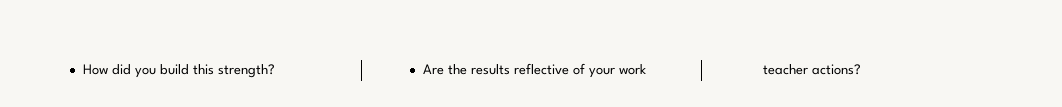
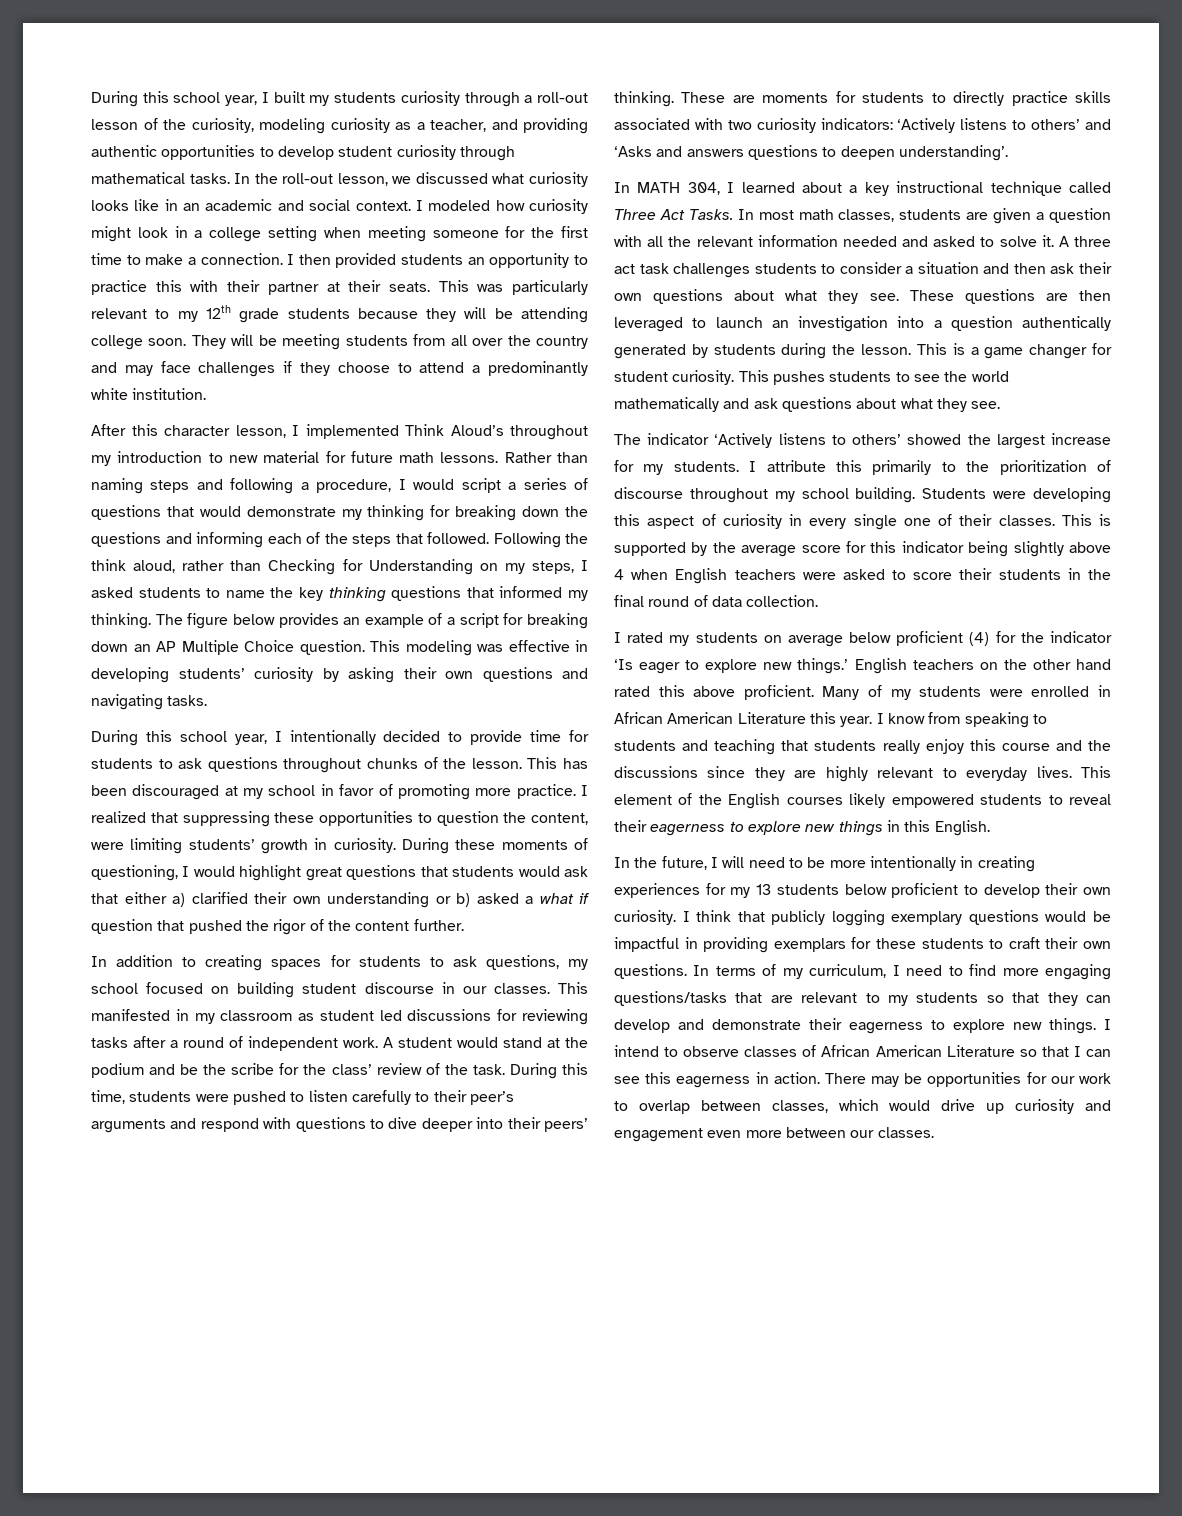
[82,64,275,78] [422,63,861,78] How did you build this strength? // Are the results reflective of your work teacher actions? -> [91,91,588,107] [91,118,588,134] [91,145,515,161] [91,172,588,187] [91,199,588,214] [91,226,588,242] [91,253,588,268] [91,280,588,295] [91,305,588,323] [91,334,588,350] [91,361,589,377] [91,388,207,400] [91,424,588,440] [91,451,588,466] [91,478,588,494] [91,505,589,521] [91,532,588,548] [91,559,589,575] [91,586,588,602] [91,613,588,629] [91,640,588,656] [91,667,588,683] [91,694,208,710] [91,730,589,746] [91,757,589,773] [91,784,589,800] [91,811,588,827] [91,838,588,854] [91,865,589,881] [91,892,589,908] [91,919,464,935] [91,955,589,971] [91,982,588,998] [91,1009,588,1025] [91,1036,588,1051] [91,1063,588,1079] [91,1090,514,1105] [91,1117,588,1133] [614,91,1111,107] [614,118,1111,133] [614,145,1008,161] [614,181,1111,196] [614,208,1111,224] [614,235,1111,247] [614,262,1112,278] [614,289,1111,304] [614,316,1111,332] [614,343,1112,359] [614,370,1009,385] [614,397,1001,412] [614,433,1111,449] [614,460,1111,475] [614,487,1111,503] [614,514,1111,530] [614,541,1111,557] [614,568,1111,584] [614,595,819,607] [614,631,1112,647] [614,658,1111,674] [614,685,1111,700] [614,712,1047,728] [614,739,1111,755] [614,766,1111,782] [614,793,1111,809] [614,820,990,836] [614,856,1035,872] [614,883,1111,898] [614,910,1111,926] [614,937,1111,953] [614,964,1111,980] [614,991,1111,1006] [614,1018,1111,1034] [614,1045,1111,1057] [614,1072,1111,1088] [614,1099,1111,1114] [614,1127,934,1142] During this school year, I built my students curiosity through a roll-out lesson of the curiosity, modeling curiosity as a teacher, and providing authentic opportunities to develop student curiosity through mathematical tasks. In the roll-out lesson, we discussed what curiosity looks like in an academic and social context. I modeled how curiosity might look in a college setting when meeting someone for the first time to make a connection. I then provided students an opportunity to practice this with their partner at their seats. This was particularly relevant to my 12th grade students because they will be attending college soon. They will be meeting students from all over the country and may face challenges if they choose to attend a predominantly white institution. // After this character lesson, I implemented Think Aloud’s throughout my introduction to new material for future math lessons. Rather than naming steps and following a procedure, I would script a series of questions that would demonstrate my thinking for breaking down the questions and informing each of the steps that followed. Following the think aloud, rather than Checking for Understanding on my steps, I asked students to name the key thinking questions that informed my thinking. The figure below provides an example of a script for breaking down an AP Multiple Choice question. This modeling was effective in developing students’ curiosity by asking their own questions and navigating tasks. // During this school year, I intentionally decided to provide time for students to ask questions throughout chunks of the lesson. This has been discouraged at my school in favor of promoting more practice. I realized that suppressing these opportunities to question the content, were limiting students’ growth in curiosity. During these moments of questioning, I would highlight great questions that students would ask that either a) clarified their own understanding or b) asked a what if question that pushed the rigor of the content further. // In addition to creating spaces for students to ask questions, my school focused on building student discourse in our classes. This manifested in my classroom as student led discussions for reviewing tasks after a round of independent work. A student would stand at the podium and be the scribe for the class’ review of the task. During this time, students were pushed to listen carefully to their peer’s arguments and respond with questions to dive deeper into their peers’ thinking. These are moments for students to directly practice skills associated with two curiosity indicators: ‘Actively listens to others’ and ‘Asks and answers questions to deepen understanding’. // In MATH 304, I learned about a key instructional technique called Three Act Tasks. In most math classes, students are given a question with all the relevant information needed and asked to solve it. A three act task challenges students to consider a situation and then ask their own questions about what they see. These questions are then leveraged to launch an investigation into a question authentically generated by students during the lesson. This is a game changer for student curiosity. This pushes students to see the world mathematically and ask questions about what they see. // The indicator ‘Actively listens to others’ showed the largest increase for my students. I attribute this primarily to the prioritization of discourse throughout my school building. Students were developing this aspect of curiosity in every single one of their classes. This is supported by the average score for this indicator being slightly above 4 when English teachers were asked to score their students in the final round of data collection. // I rated my students on average below proficient (4) for the indicator ‘Is eager to explore new things.’ English teachers on the other hand rated this above proficient. Many of my students were enrolled in African American Literature this year. I know from speaking to students and teaching that students really enjoy this course and the discussions since they are highly relevant to everyday lives. This element of the English courses likely empowered students to reveal their eagerness to explore new things in this English. // In the future, I will need to be more intentionally in creating experiences for my 13 students below proficient to develop their own curiosity. I think that publicly logging exemplary questions would be impactful in providing exemplars for these students to craft their own questions. In terms of my curriculum, I need to find more engaging questions/tasks that are relevant to my students so that they can develop and demonstrate their eagerness to explore new things. I intend to observe classes of African American Literature so that I can see this eagerness in action. There may be opportunities for our work to overlap between classes, which would drive up curiosity and engagement even more between our classes.

